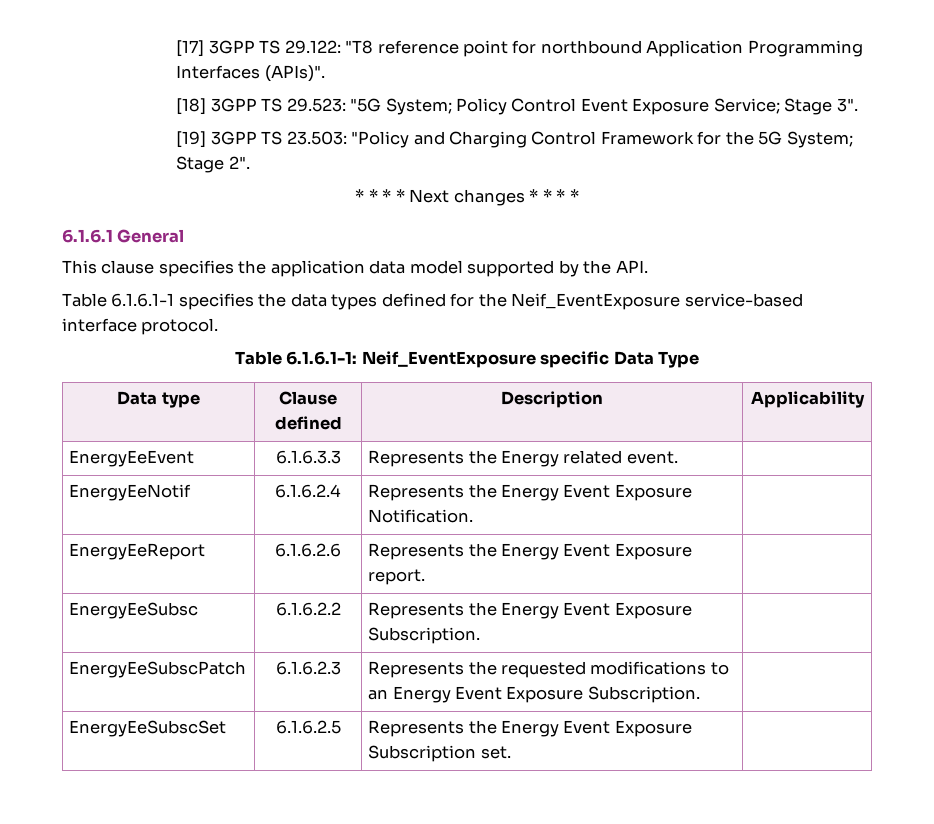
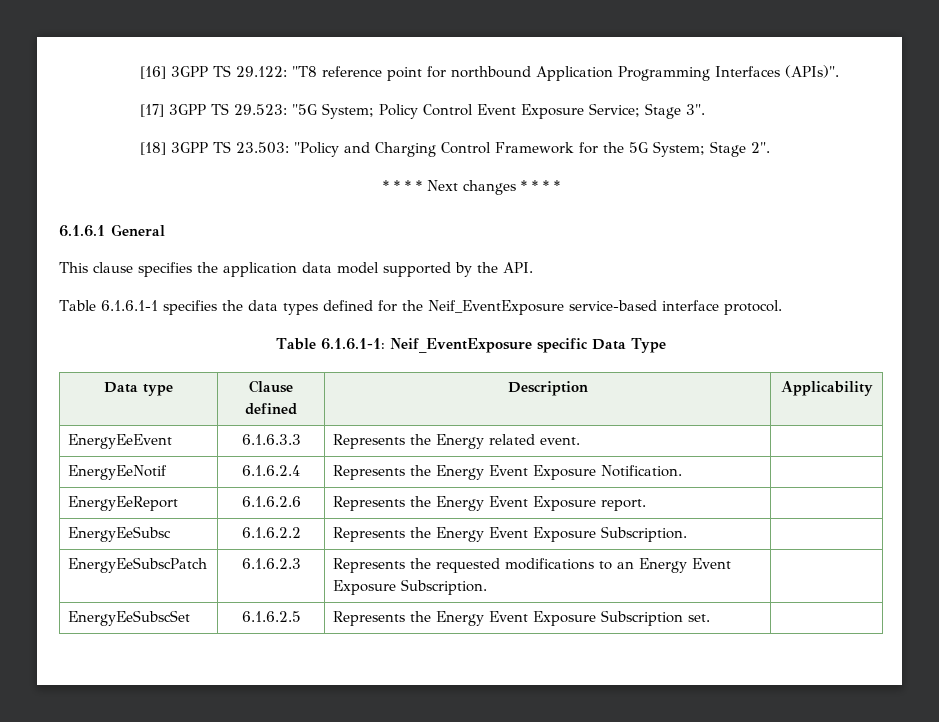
[176,40,205,57] [17] -> [139,66,166,79] [16]
[176,98,207,115] [18] -> [139,104,164,117] [17]
[176,131,207,148] [19] -> [139,142,166,155] [18]

